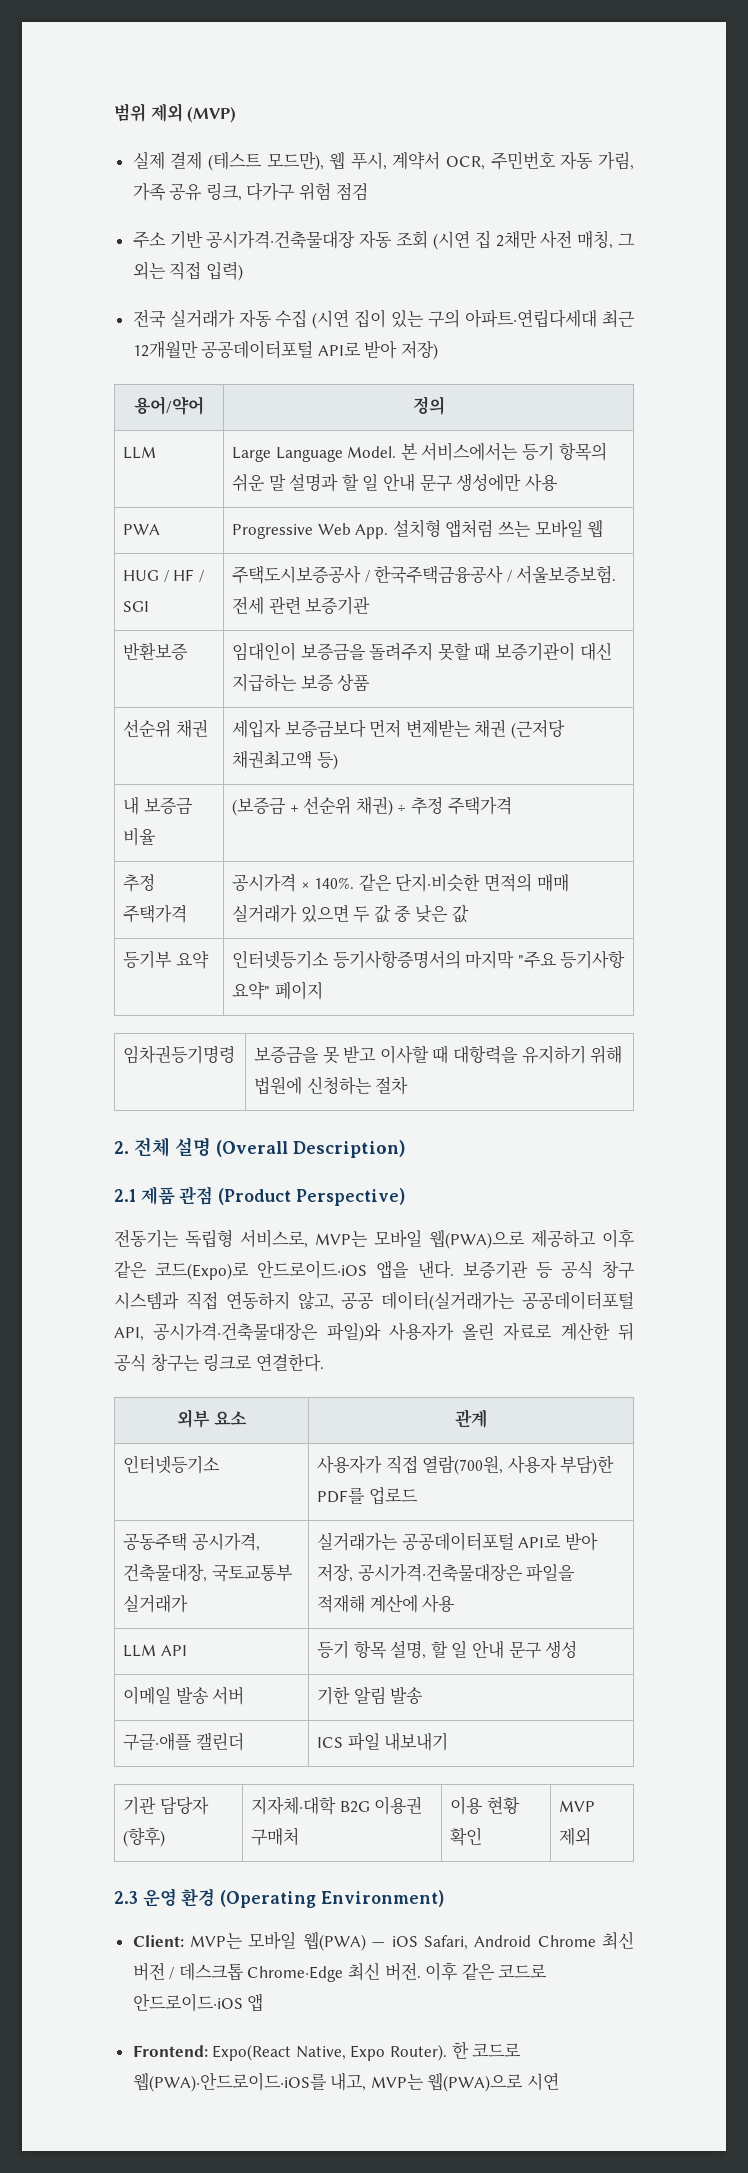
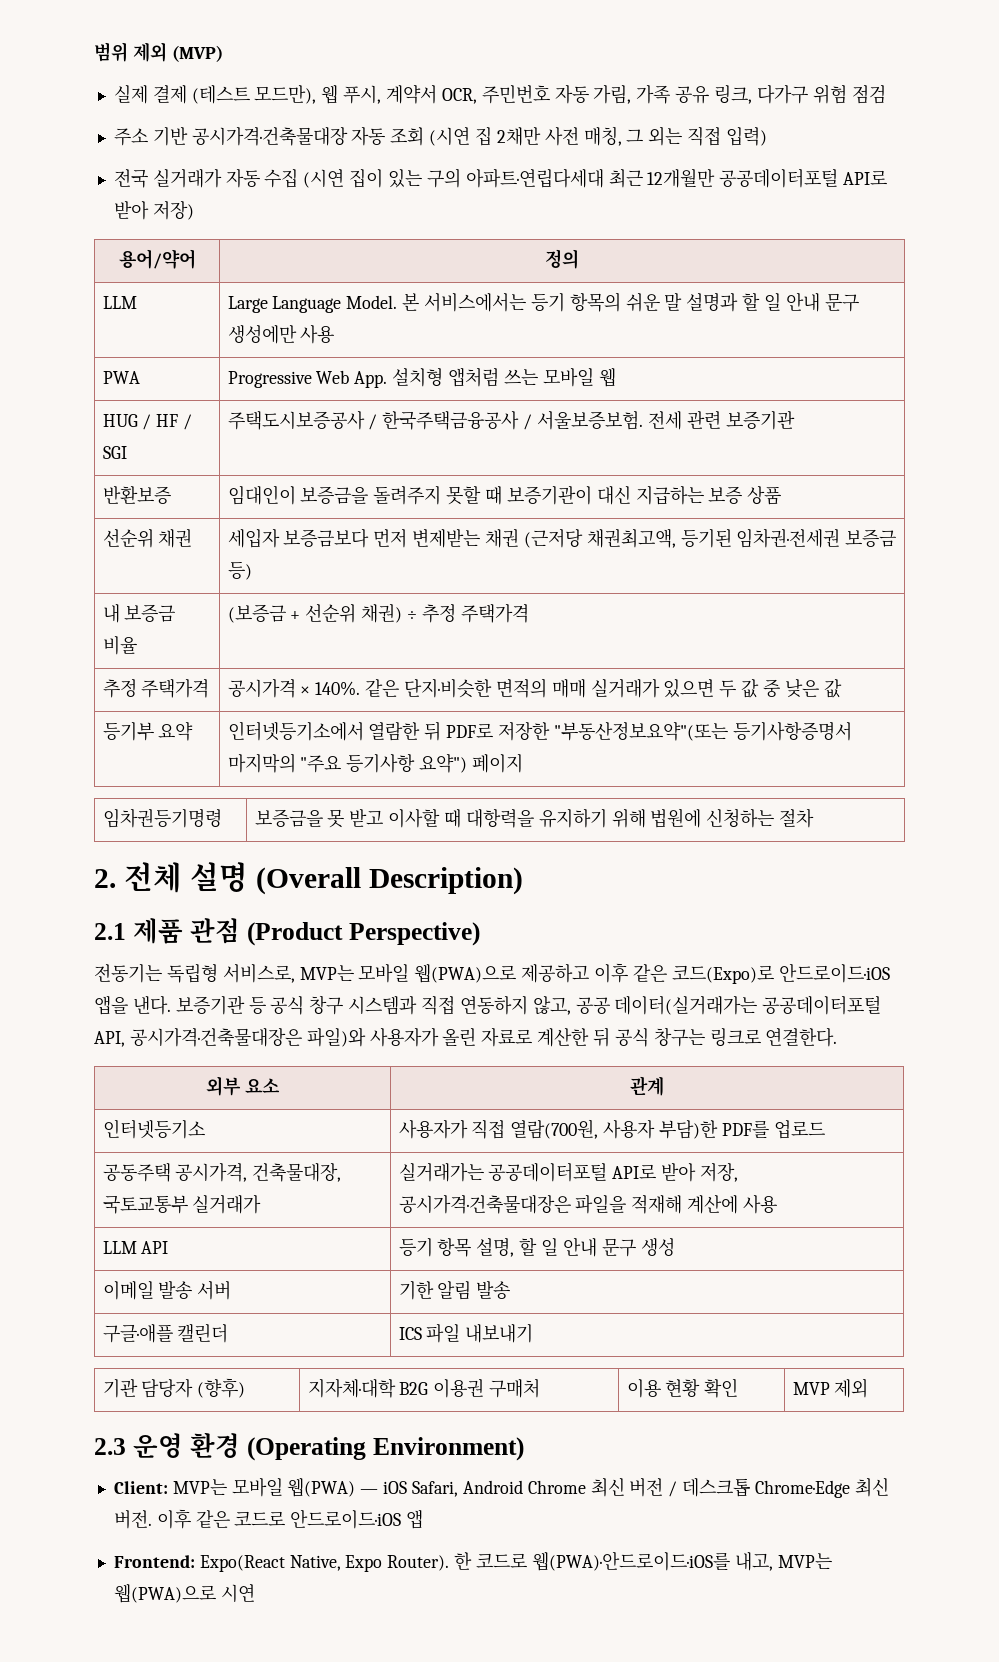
[232,750,313,769] 채권최고액 -> [586,528,897,548] 채권최고액, 등기된 임차권·전세권 보증금
[232,950,515,969] 인터넷등기소 등기사항증명서의 마지막 -> [227,721,852,741] [227,753,296,773] 인터넷등기소에서 열람한 뒤 PDF로 저장한 "부동산정보요약"(또는 등기사항증명서 마지막의
[232,982,271,1000] 요약" -> [419,753,468,773] 요약")

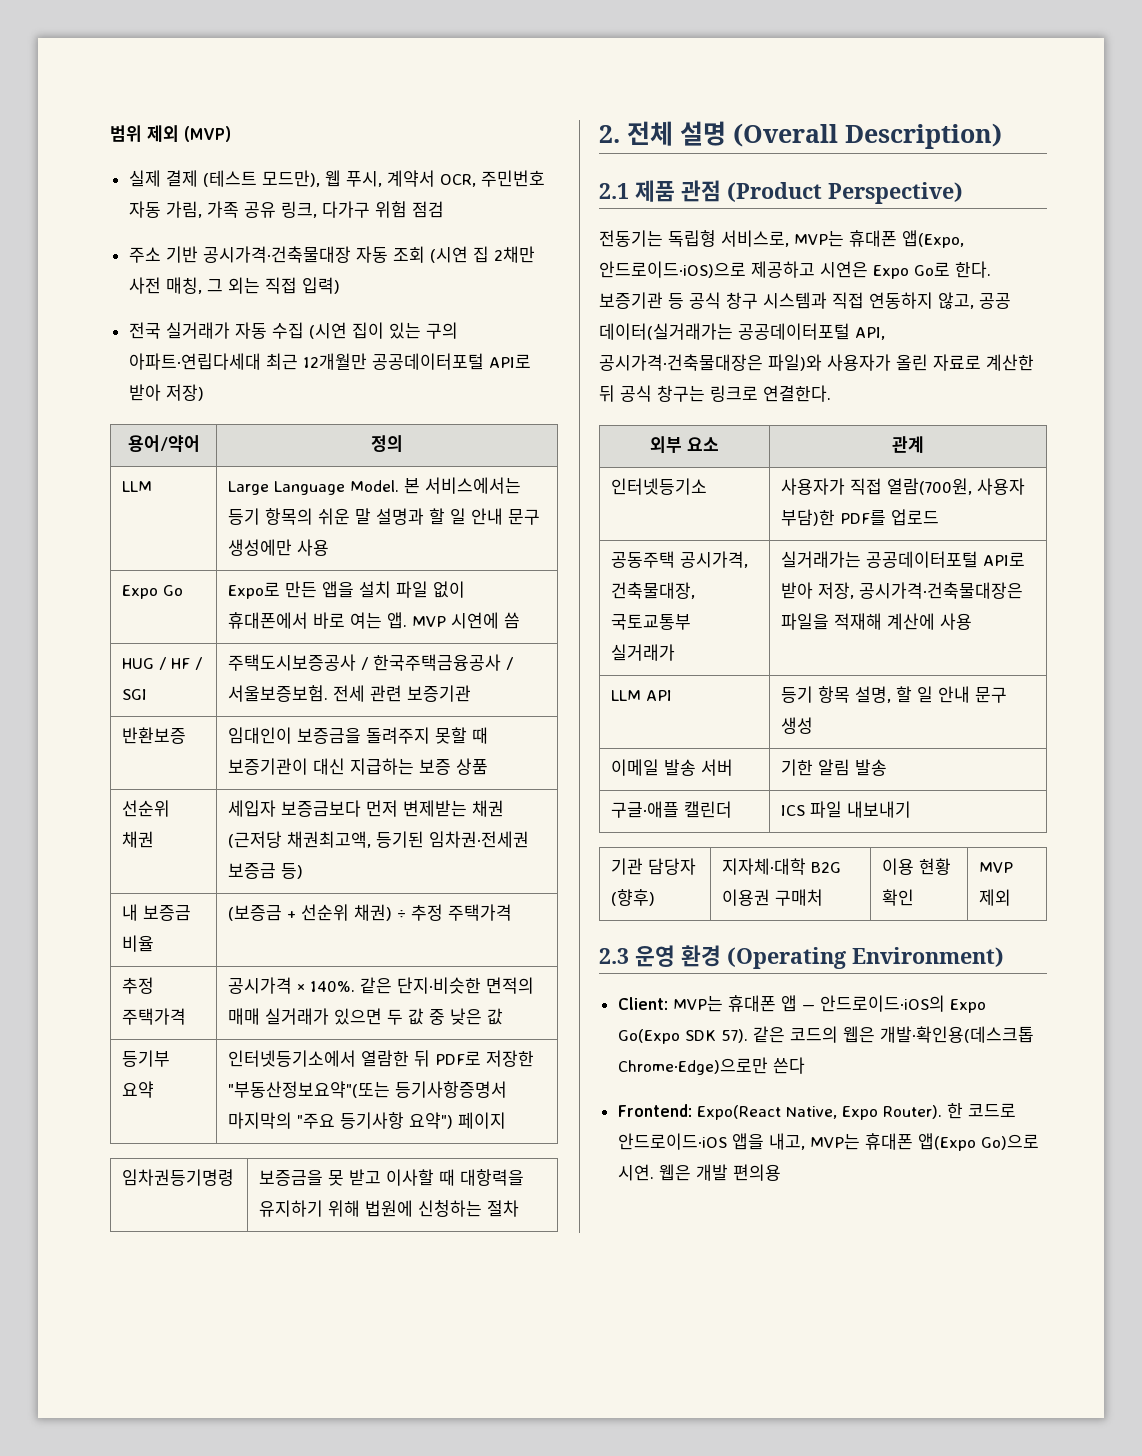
[102,371,140,384] [227,367,616,388] PWA | Progressive Web App. 설치형 앱처럼 쓰는 모바일 웹 -> [122,585,184,599] [228,581,466,599] [228,612,521,629] Expo Go | Expo로 만든 앱을 설치 파일 없이 휴대폰에서 바로 여는 앱. MVP 시연에 씀
[358,963,890,984] [94,995,171,1015] 모바일 웹(PWA)으로 제공하고 이후 같은 코드(Expo)로 안드로이드·iOS 앱을 낸다. -> [849,230,964,248] [599,261,991,279] 휴대폰 앱(Expo, 안드로이드·iOS)으로 제공하고 시연은 Expo Go로 한다.
[231,1478,889,1498] [113,1509,424,1529] 모바일 웹(PWA) — iOS Safari, Android Chrome 최신 버전 / 데스크톱 Chrome·Edge 최신 버전. 이후 같은 코드로 안드로이드·iOS 앱 -> [727,995,986,1013] [617,1026,1034,1044] [617,1057,805,1075] 휴대폰 앱 — 안드로이드·iOS의 Expo Go(Expo SDK 57). 같은 코드의 웹은 개발·확인용(데스크톱 Chrome·Edge)으로만 쓴다
[531,1551,832,1571] [113,1584,255,1603] 웹(PWA)·안드로이드·iOS를 내고, MVP는 웹(PWA)으로 시연 -> [617,1133,1039,1151] [617,1164,781,1181] 안드로이드·iOS 앱을 내고, MVP는 휴대폰 앱(Expo Go)으로 시연. 웹은 개발 편의용

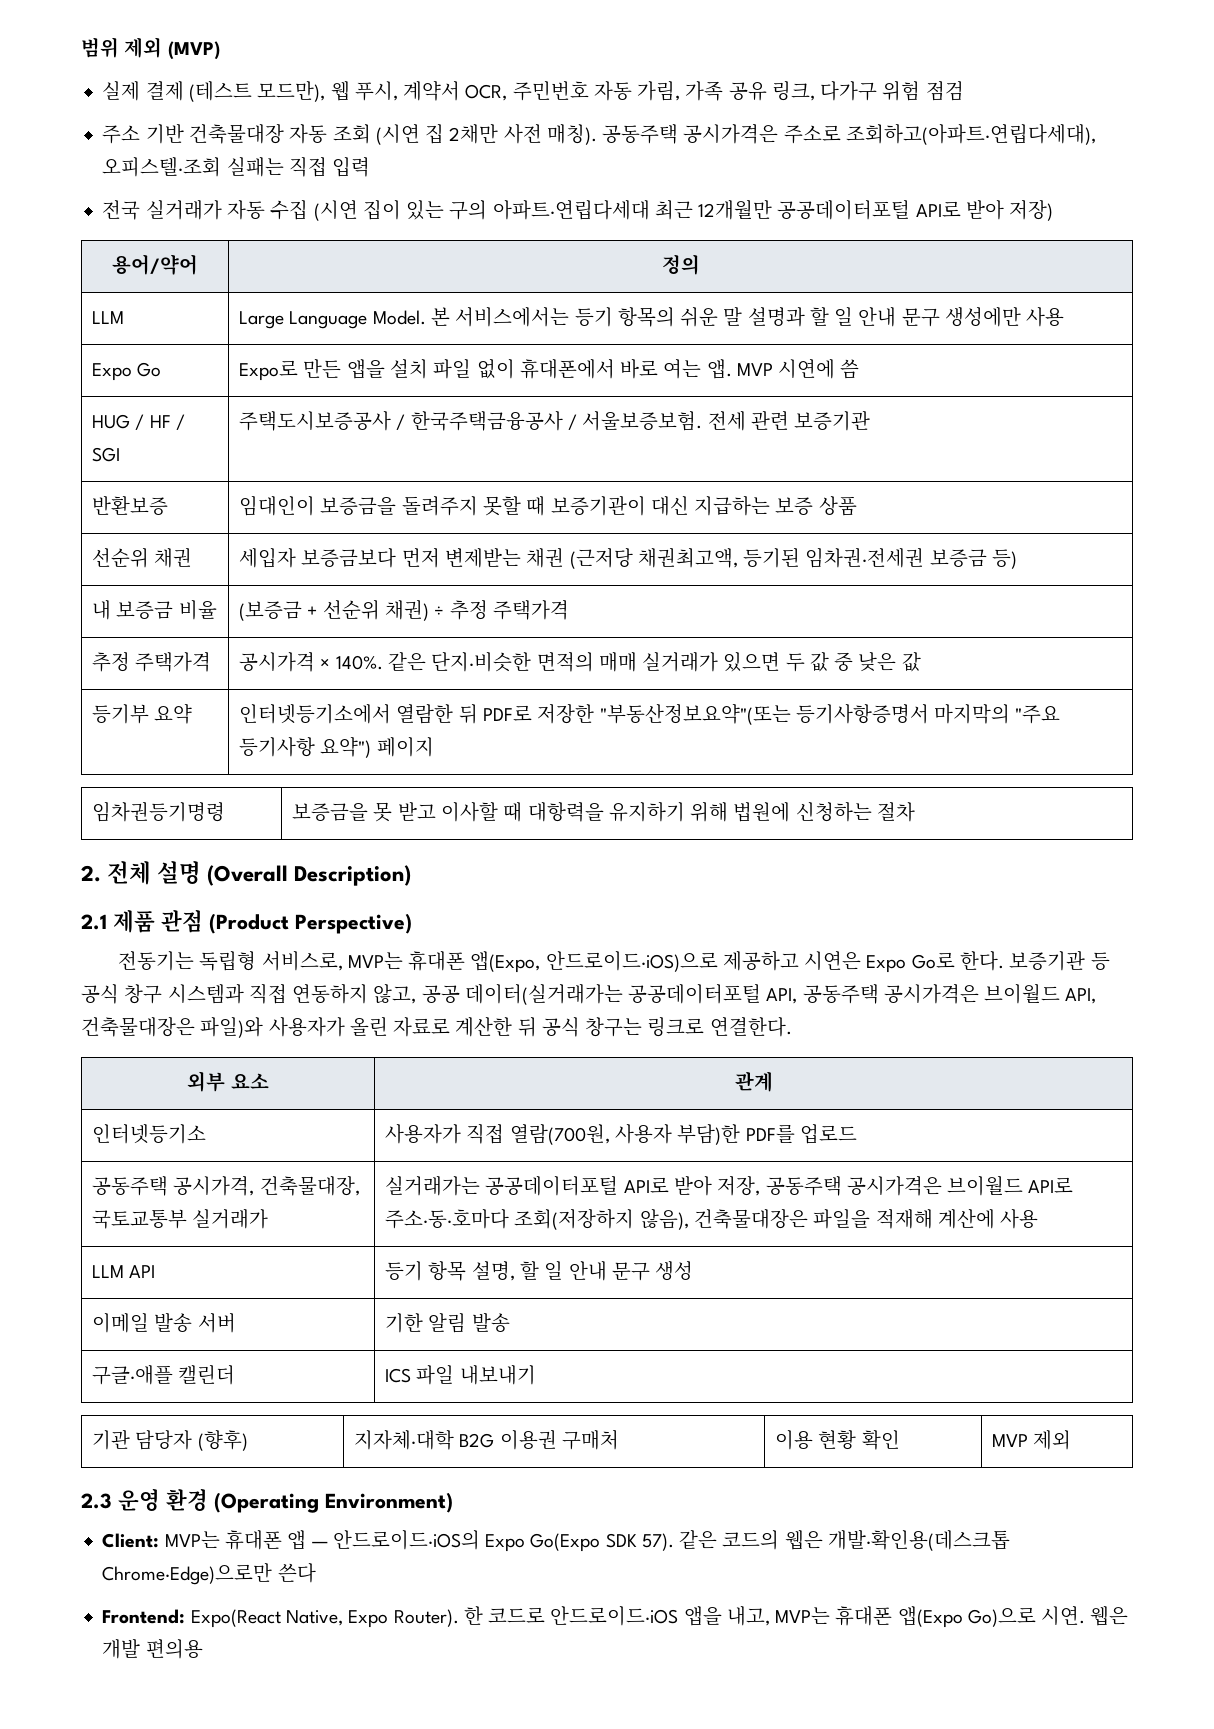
[202,246,351,263] 공시가격·건축물대장 -> [188,124,284,144] 건축물대장
[165,277,340,294] 매칭, 그 외는 직접 입력) -> [546,124,1096,145] [102,157,371,177] 매칭). 공동주택 공시가격은 주소로 조회하고(아파트·연립다세대), 오피스텔·조회 실패는 직접 입력
[599,354,763,371] 공시가격·건축물대장은 -> [802,983,1097,1004] [81,1017,195,1037] 공동주택 공시가격은 브이월드 API, 건축물대장은
[859,582,1024,599] 공시가격·건축물대장은 -> [765,1175,1074,1196] [385,1209,808,1230] 공동주택 공시가격은 브이월드 API로 주소·동·호마다 조회(저장하지 않음), 건축물대장은

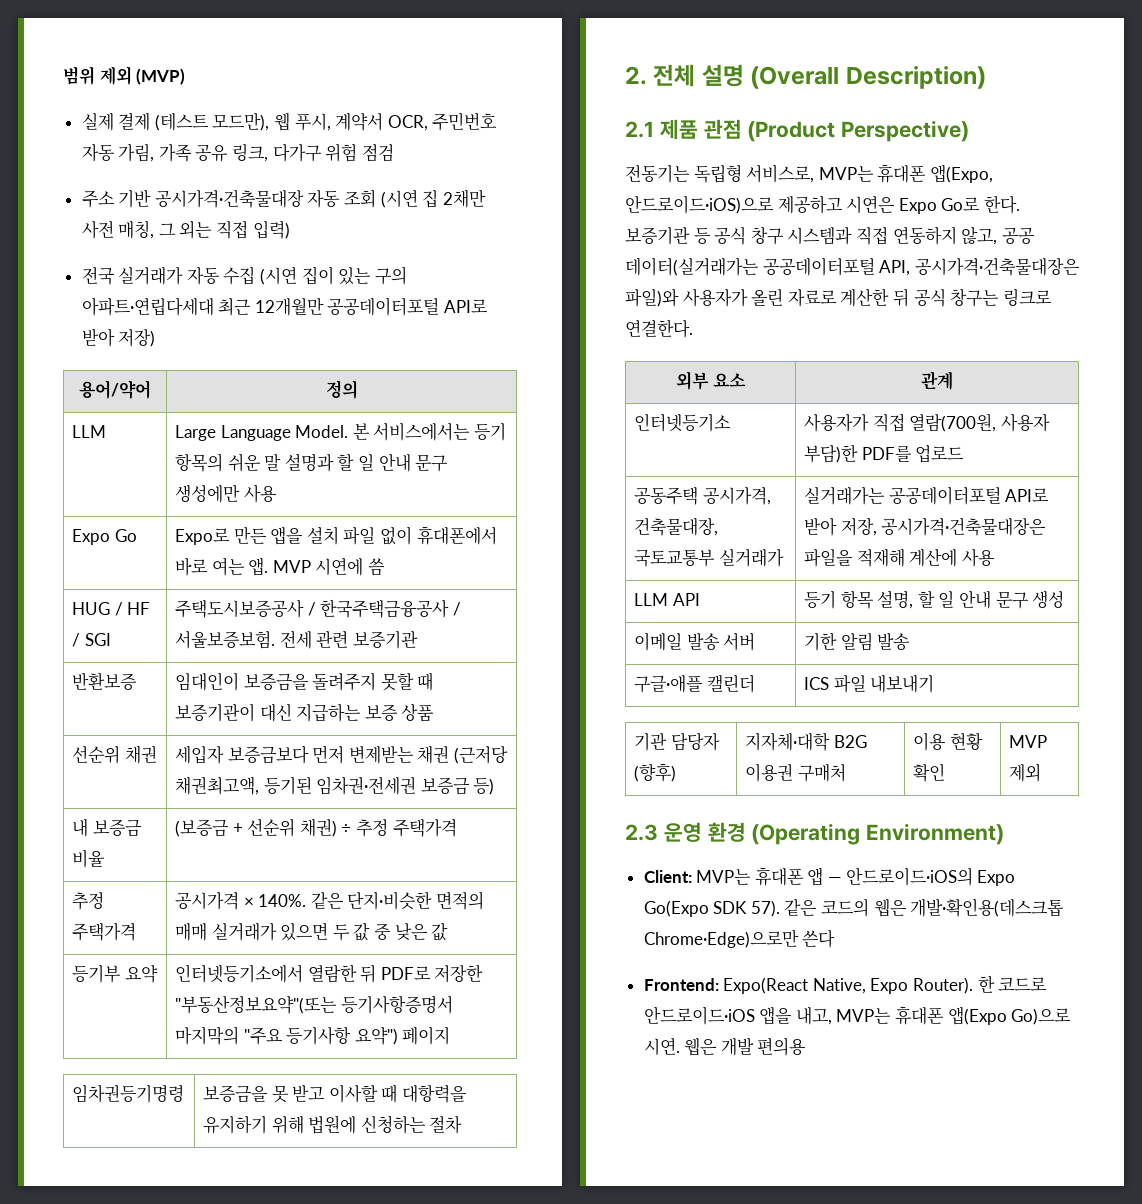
[188,124,284,144] 건축물대장 -> [154,189,304,208] 공시가격·건축물대장
[546,124,1096,145] [102,157,371,177] 매칭). 공동주택 공시가격은 주소로 조회하고(아파트·연립다세대), 오피스텔·조회 실패는 직접 입력 -> [118,220,290,239] 매칭, 그 외는 직접 입력)
[802,983,1097,1004] [81,1017,195,1037] 공동주택 공시가격은 브이월드 API, 건축물대장은 -> [914,257,1080,276] 공시가격·건축물대장은
[765,1175,1074,1196] [385,1209,808,1230] 공동주택 공시가격은 브이월드 API로 주소·동·호마다 조회(저장하지 않음), 건축물대장은 -> [881,517,1047,536] 공시가격·건축물대장은

